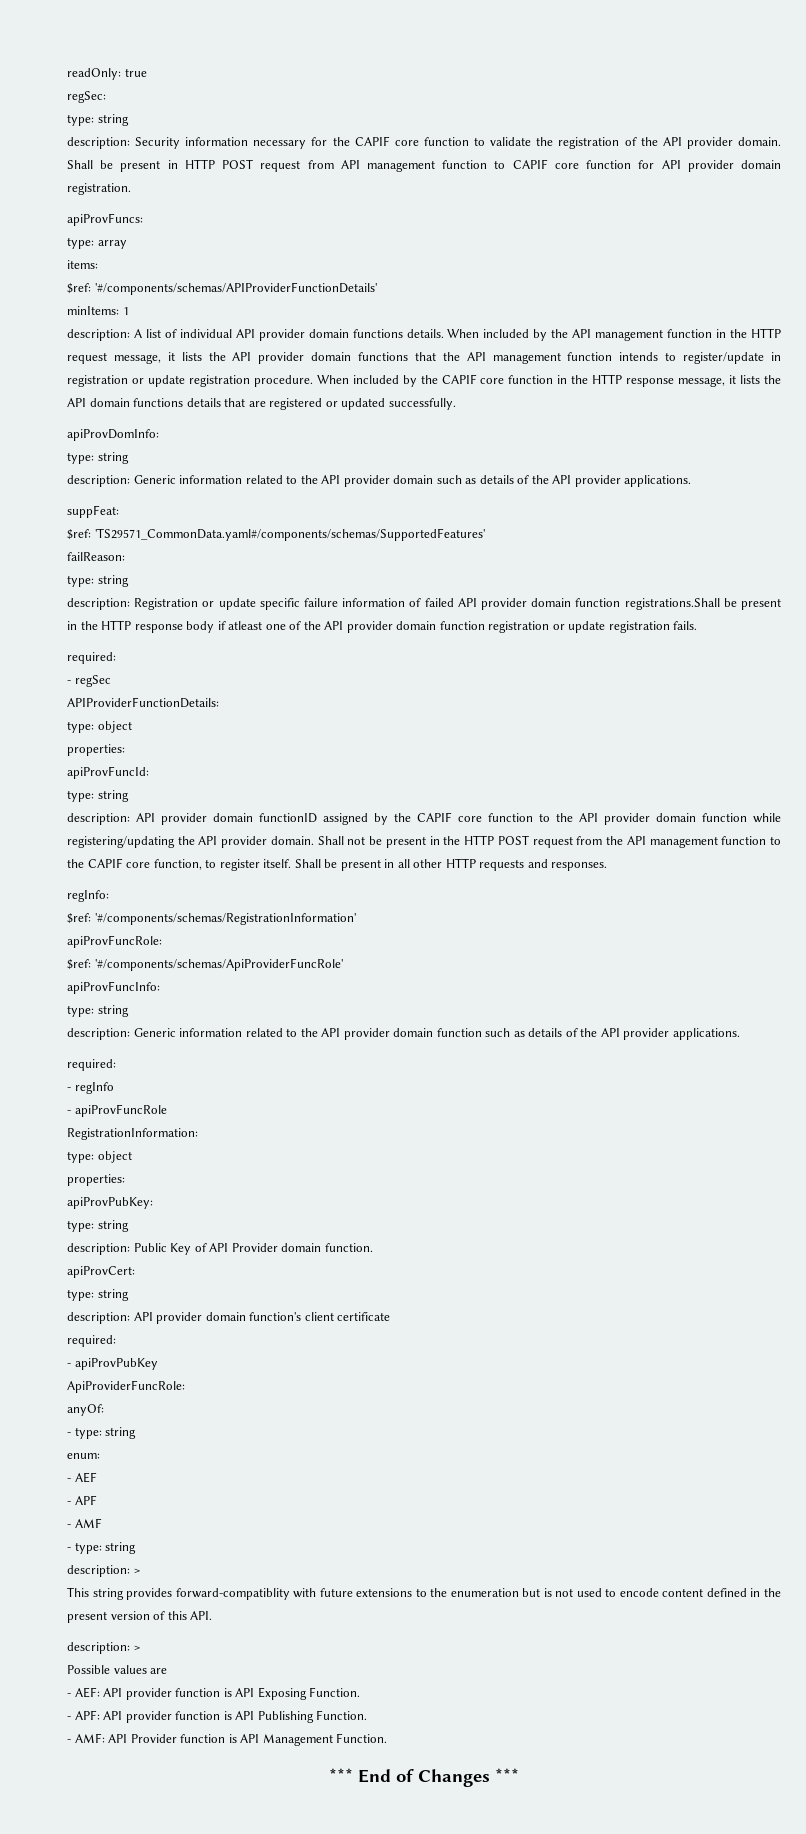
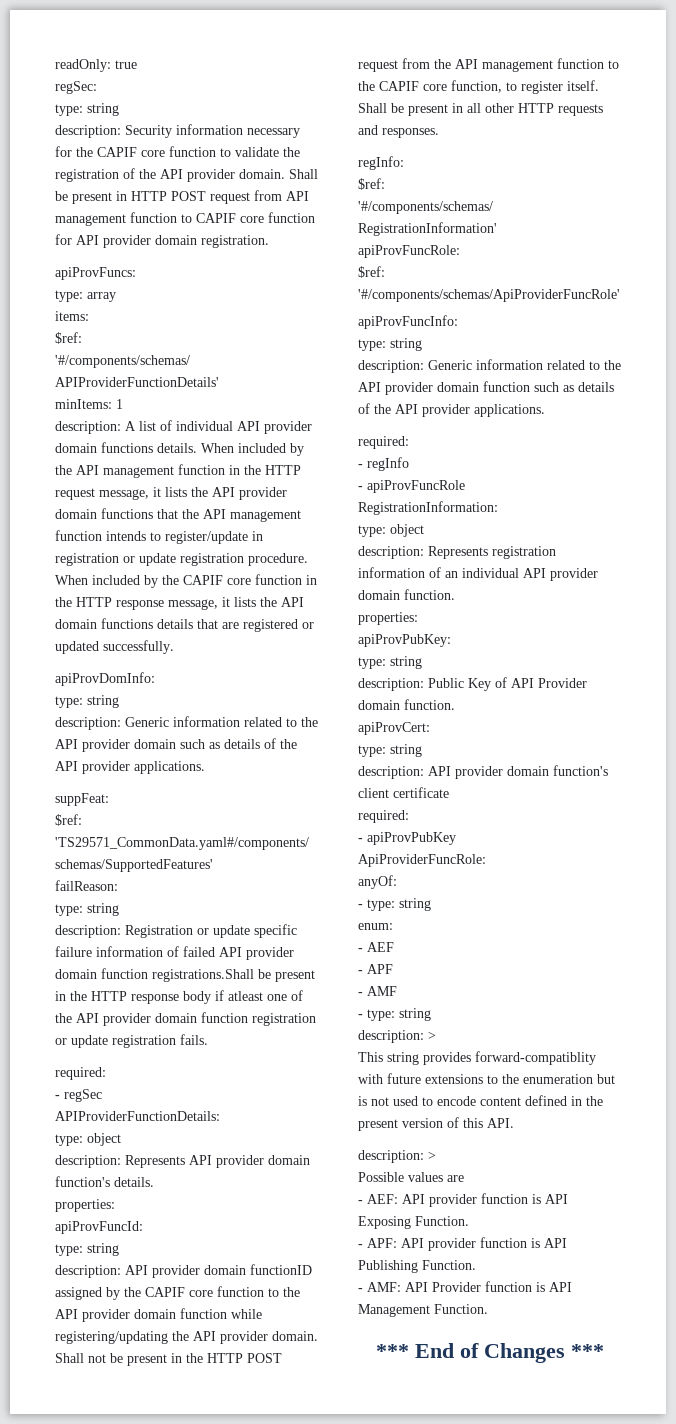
(132, 727) none -> [55,1155,310,1168] [55,1176,154,1187] // description: Represents API provider domain function's details.
(132, 1157) none -> [358,546,556,559] [358,567,598,581] [358,589,455,600] // description: Represents registration information of an individual API provider domain function.

